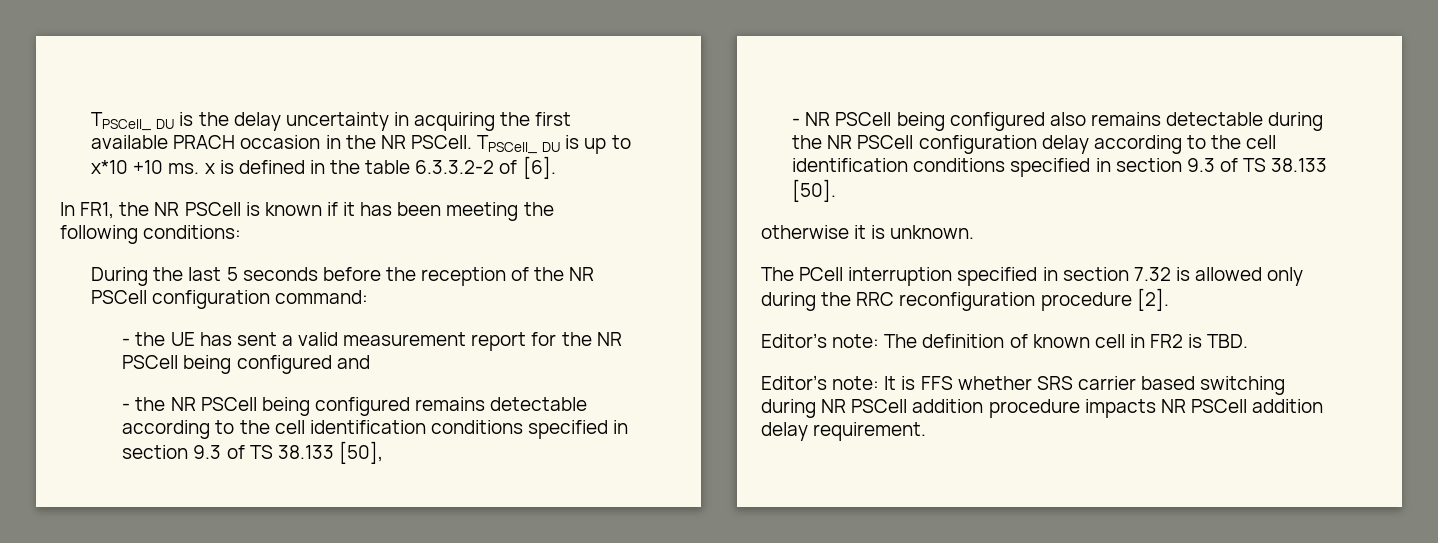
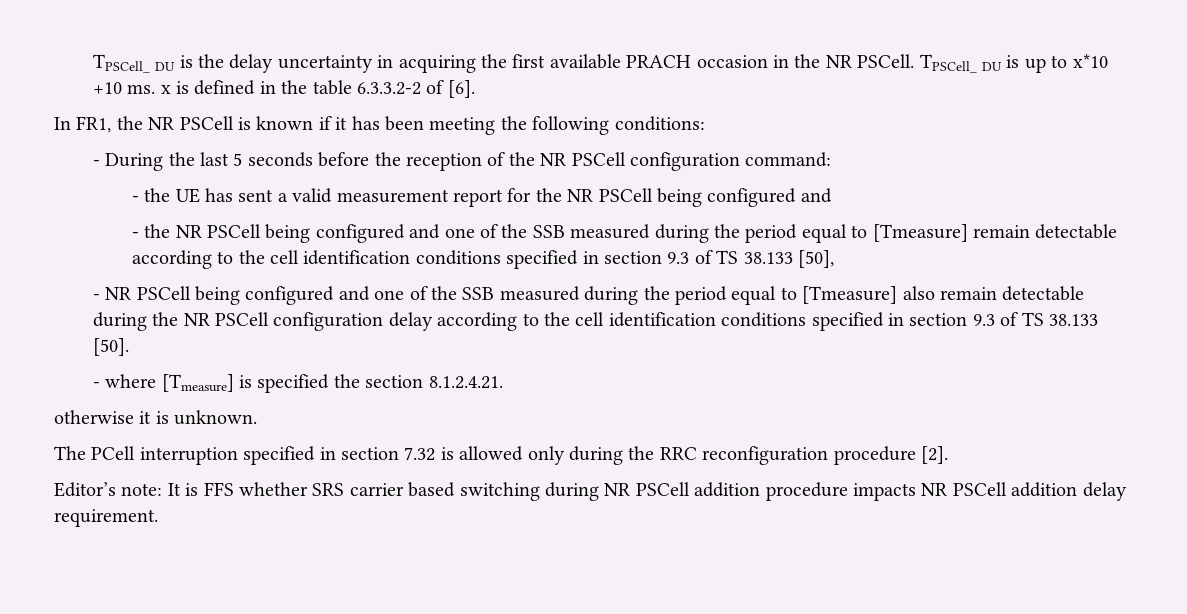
(242, 232) none -> [92,160,100,166] -
[415,397,486,411] remains -> [409,224,1030,243] and one of the SSB measured during the period equal to [Tmeasure] remain
[1049,112,1161,126] also remains -> [338,286,998,305] and one of the SSB measured during the period equal to [Tmeasure] also remain
(837, 190) none -> [92,374,503,393] // - where [Tmeasure] is specified the section 8.1.2.4.21.
[761,333,1249,348] // Editor’s note: The definition of known cell in FR2 is TBD. -> (948, 455) none

